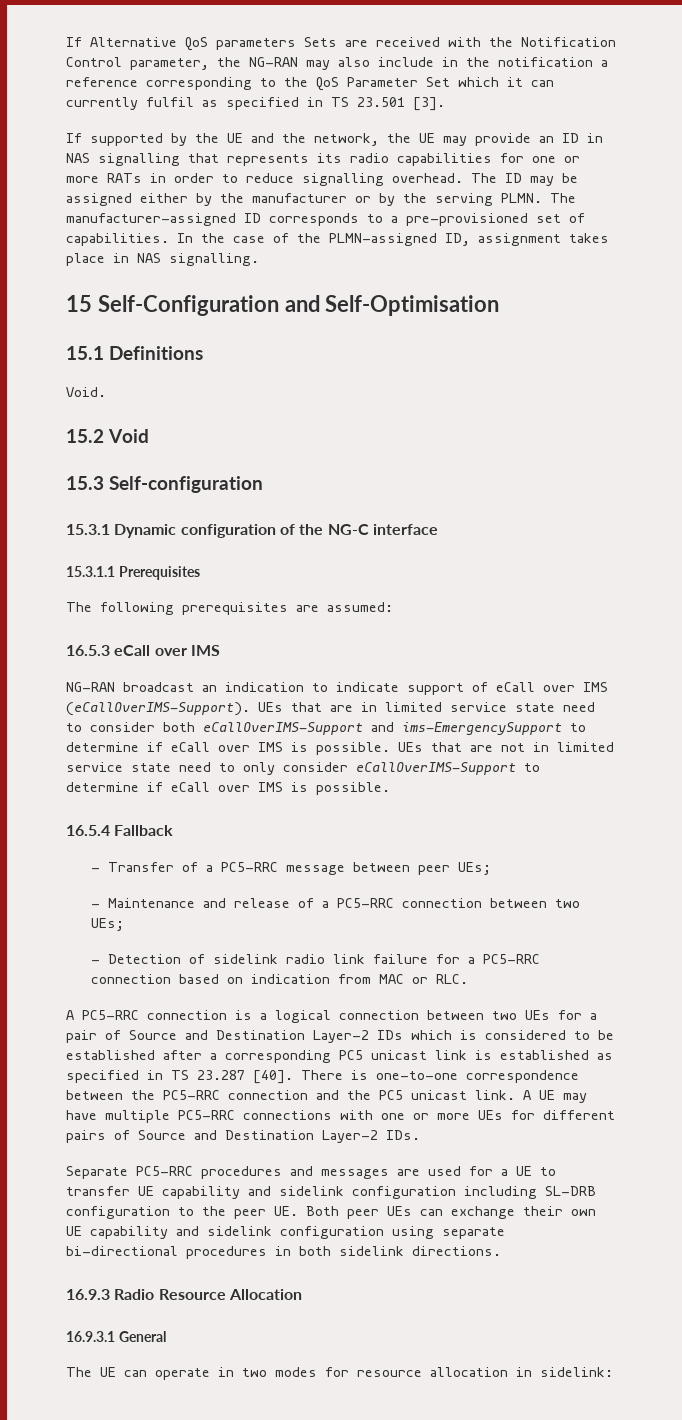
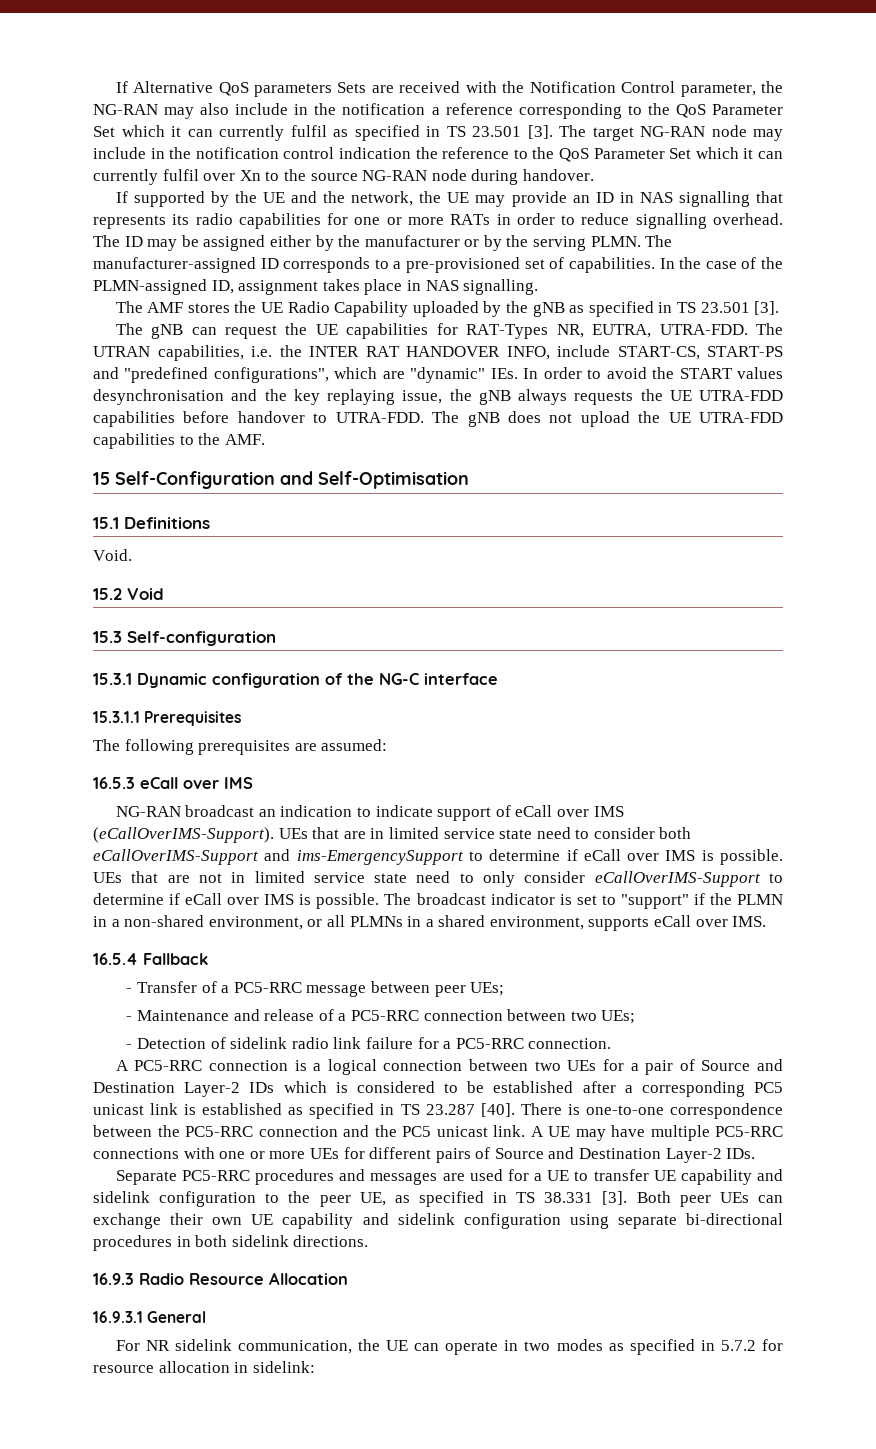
(445, 104) none -> [559,125,783,141] [93,147,784,162] [93,169,594,185] The target NG-RAN node may include in the notification control indication the reference to the QoS Parameter Set which it can currently fulfil over Xn to the source NG-RAN node during handover.
(259, 259) none -> [115,301,780,317] [115,323,783,339] [93,345,783,361] [93,367,783,383] [93,389,783,405] [93,411,783,427] [93,433,265,449] // The AMF stores the UE Radio Capability uploaded by the gNB as specified in TS 23.501 [3]. // The gNB can request the UE capabilities for RAT-Types NR, EUTRA, UTRA-FDD. The UTRAN capabilities, i.e. the INTER RAT HANDOVER INFO, include START-CS, START-PS and "predefined configurations", which are "dynamic" IEs. In order to avoid the START values desynchronisation and the key replaying issue, the gNB always requests the UE UTRA-FDD capabilities before handover to UTRA-FDD. The gNB does not upload the UE UTRA-FDD capabilities to the AMF.
(390, 788) none -> [384,893,783,909] [93,915,767,931] The broadcast indicator is set to "support" if the PLMN in a non-shared environment, or all PLMNs in a shared environment, supports eCall over IMS.
[90,974,468,984] connection based on indication from MAC or RLC. -> [528,1038,612,1049] connection.
[464,1186,596,1199] [66,1206,298,1219] including SL-DRB configuration to the peer UE. -> [265,1191,628,1207] to the peer UE, as specified in TS 38.331 [3].
[66,1367,92,1377] The -> [115,1339,381,1354] For NR sidelink communication, the
(317, 1372) none -> [608,1339,756,1355] as specified in 5.7.2

